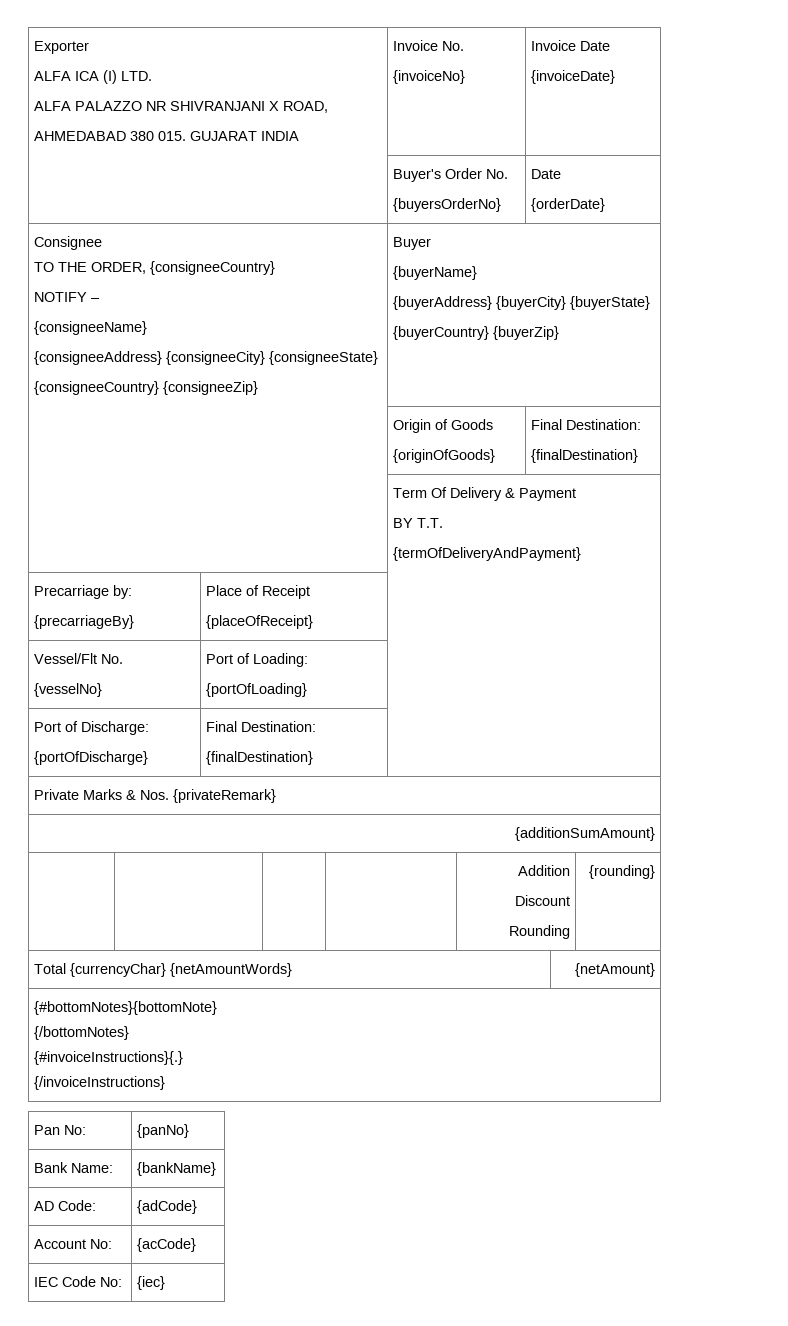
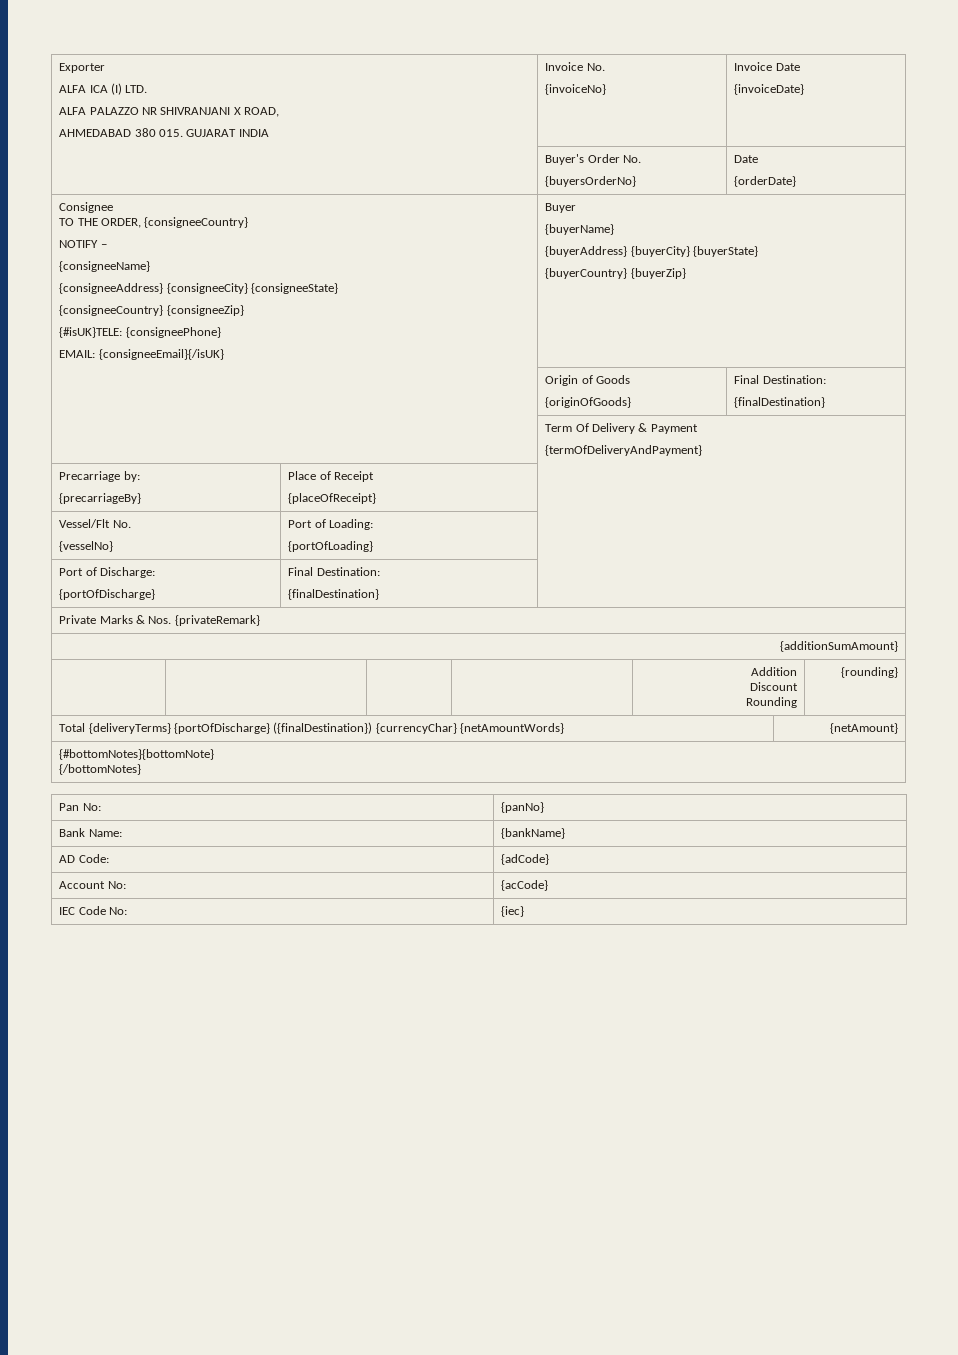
(259, 388) none -> [59,327,221,338] [59,349,224,360] // {#isUK}TELE: {consigneePhone} // EMAIL: {consigneeEmail}{/isUK}
[393,518,444,528] // BY T.T. -> (698, 429) none
(67, 968) none -> [88,722,373,734] {deliveryTerms} {portOfDischarge} ({finalDestination})
[34,1051,184,1065] [34,1076,166,1090] // {#invoiceInstructions}{.} // {/invoiceInstructions} -> (142, 769) none

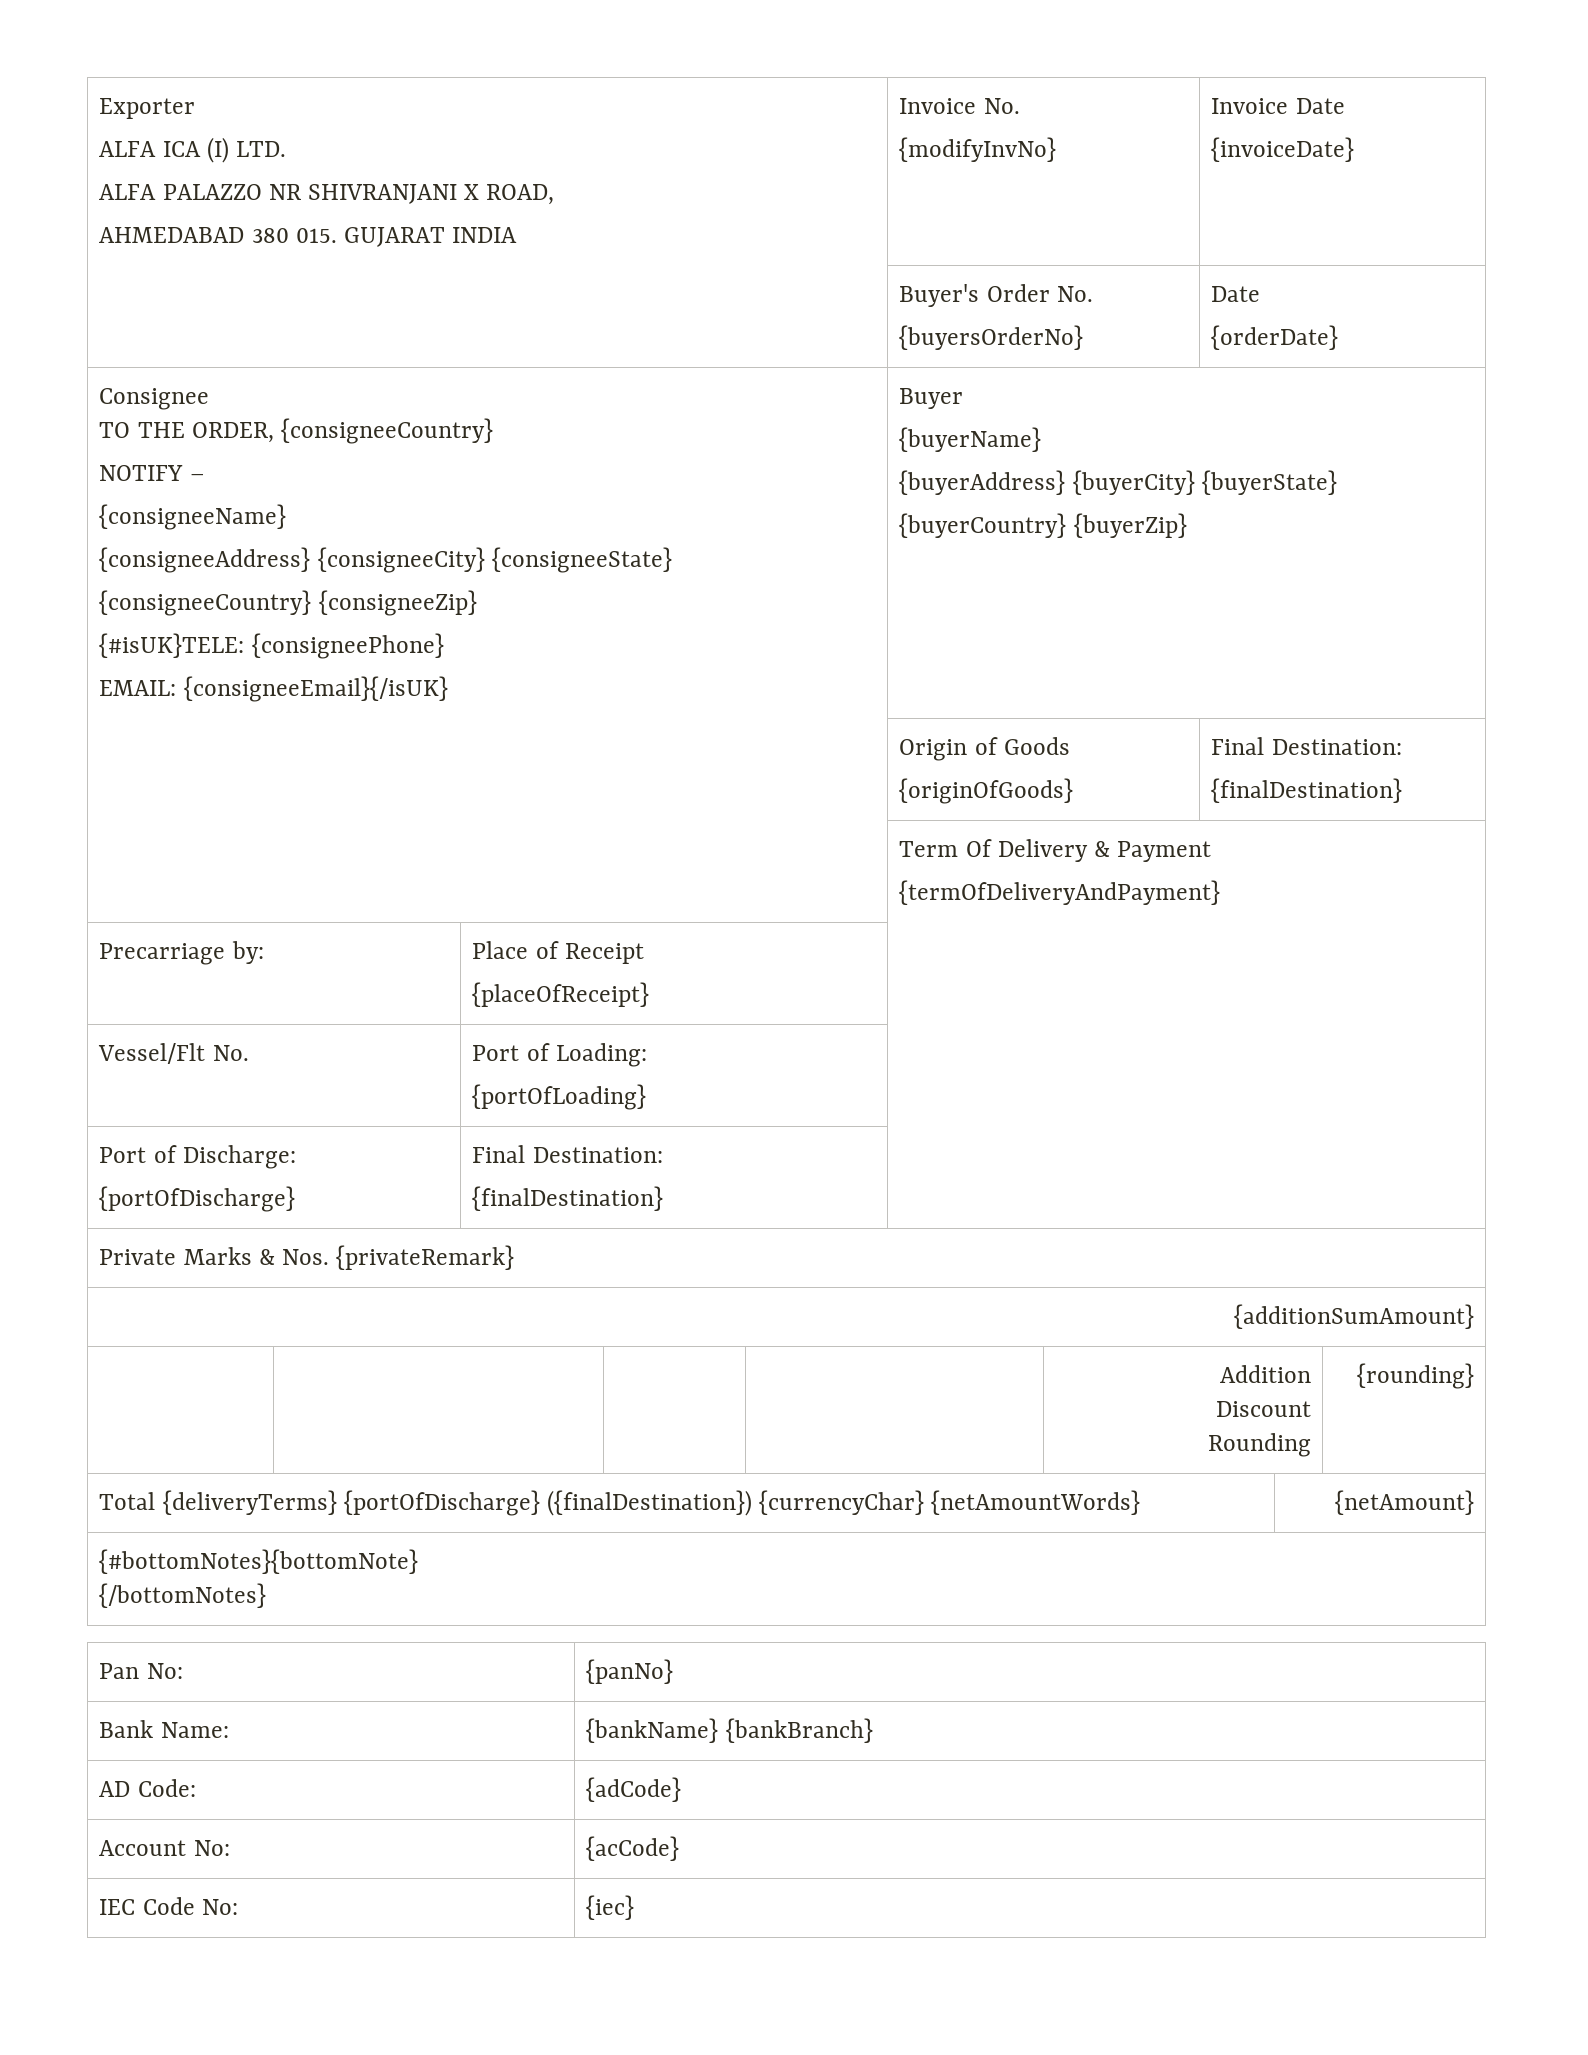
[545,84,607,95] {invoiceNo} -> [899,137,1057,162] {modifyInvNo}
[59,493,142,504] // {precarriageBy} -> (264, 952) none
[59,541,114,552] // {vesselNo} -> (249, 1053) none
(566, 833) none -> [725,1718,873,1743] {bankBranch}

